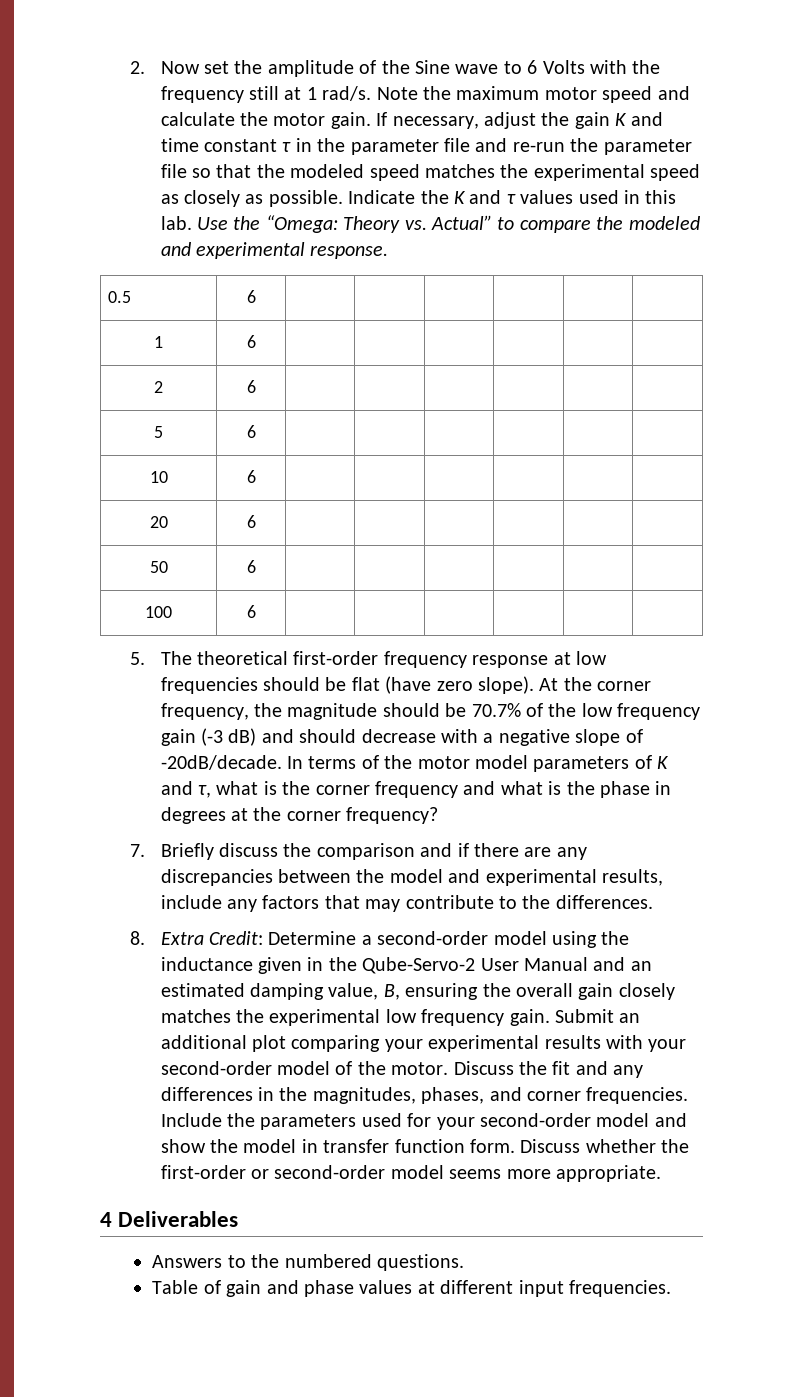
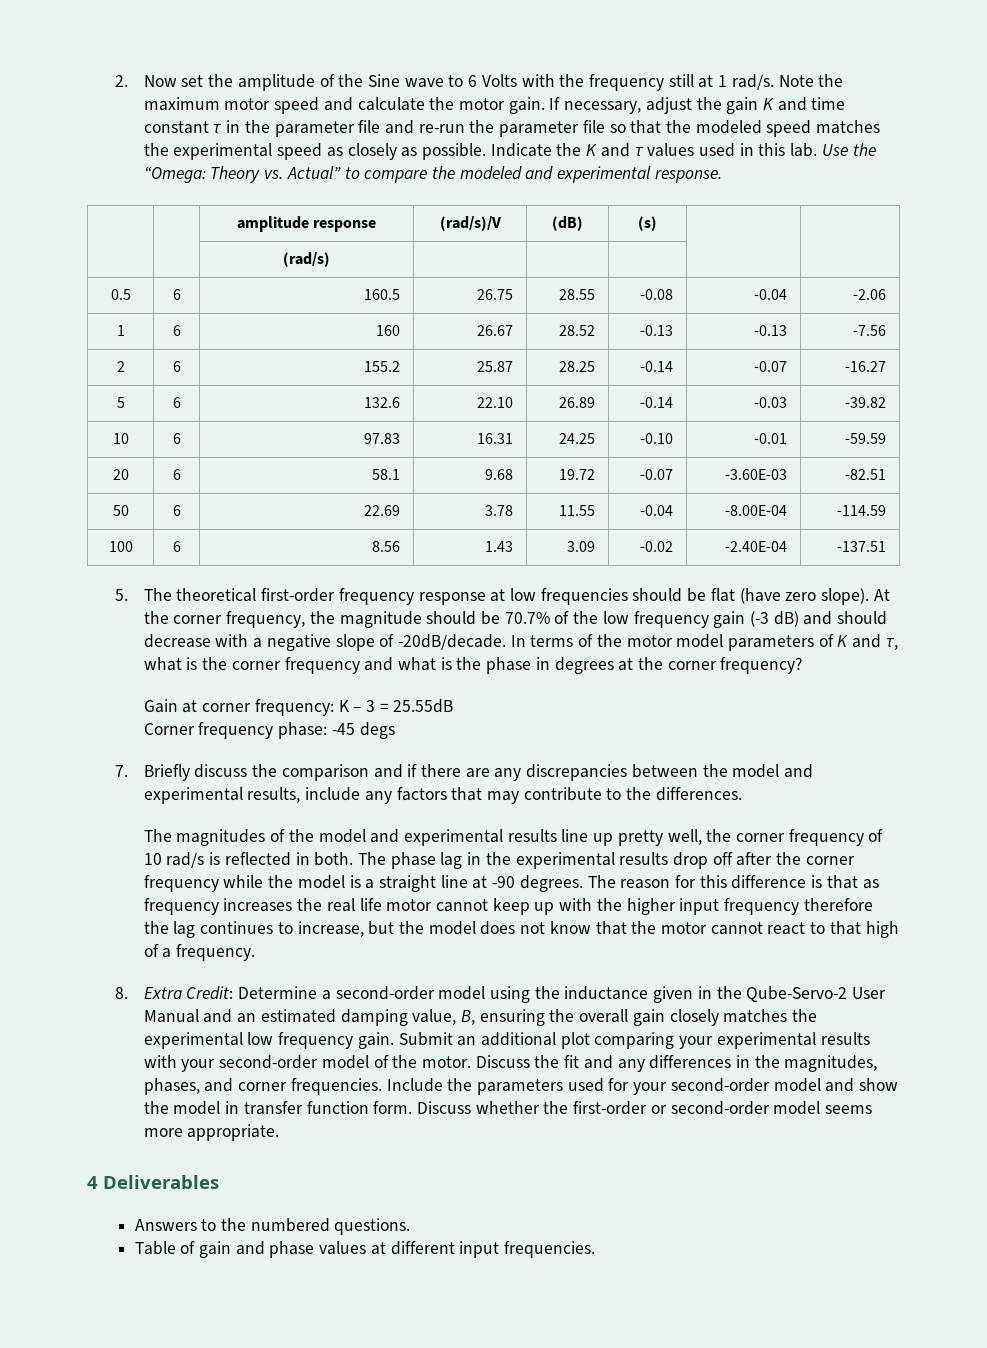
[108,291,132,303] [246,290,256,303] [154,336,163,348] [246,335,256,348] [154,381,163,393] [246,380,256,393] [154,426,163,438] [246,425,256,438] [149,471,168,483] [246,470,256,483] [149,516,168,528] [246,515,256,528] [149,561,168,573] [246,560,256,573] [145,606,172,618] [246,605,256,618] 0.5 | 6 | | | | | | // 1 | 6 | | | | | | // 2 | 6 | | | | | | // 5 | 6 | | | | | | // 10 | 6 | | | | | | // 20 | 6 | | | | | | // 50 | 6 | | | | | | // 100 | 6 | | | | | | -> [236,216,377,232] [439,216,501,231] [552,216,583,231] [638,216,657,231] [283,252,330,267] [110,289,131,300] [172,289,181,300] [364,289,401,300] [477,289,514,300] [559,289,596,300] [640,289,674,300] [754,289,788,300] [853,289,887,300] [116,325,125,336] [172,325,181,336] [376,325,401,336] [477,325,514,336] [559,325,596,336] [640,325,674,336] [754,325,788,336] [853,325,887,336] [116,361,125,372] [172,361,181,372] [364,361,401,372] [477,361,514,372] [559,361,596,372] [640,361,674,372] [754,361,788,372] [845,361,887,372] [116,397,125,408] [172,397,181,408] [364,397,401,408] [477,397,514,408] [559,397,596,408] [640,397,674,408] [754,397,788,408] [845,397,887,408] [112,433,129,444] [172,433,181,444] [364,433,401,444] [477,433,514,444] [559,433,596,444] [640,433,674,444] [754,433,788,444] [845,433,887,444] [112,469,129,480] [172,469,181,480] [372,469,401,480] [485,469,514,480] [559,469,596,480] [640,469,674,480] [725,469,788,480] [845,469,887,480] [112,505,129,516] [172,505,181,516] [364,505,401,516] [485,505,514,516] [559,505,596,516] [640,505,674,516] [725,505,788,516] [837,505,887,516] [108,541,133,552] [172,541,181,552] [372,541,401,552] [485,541,514,552] [567,541,596,552] [640,541,674,552] [725,541,788,552] [837,541,887,552] | | amplitude response | (rad/s)/V | (dB) | (s) | | // | | (rad/s) | | | | | // 0.5 | 6 | 160.5 | 26.75 | 28.55 | -0.08 | -0.04 | -2.06 // 1 | 6 | 160 | 26.67 | 28.52 | -0.13 | -0.13 | -7.56 // 2 | 6 | 155.2 | 25.87 | 28.25 | -0.14 | -0.07 | -16.27 // 5 | 6 | 132.6 | 22.10 | 26.89 | -0.14 | -0.03 | -39.82 // 10 | 6 | 97.83 | 16.31 | 24.25 | -0.10 | -0.01 | -59.59 // 20 | 6 | 58.1 | 9.68 | 19.72 | -0.07 | -3.60E-03 | -82.51 // 50 | 6 | 22.69 | 3.78 | 11.55 | -0.04 | -8.00E-04 | -114.59 // 100 | 6 | 8.56 | 1.43 | 3.09 | -0.02 | -2.40E-04 | -137.51
(439, 815) none -> [143,699,454,716] [143,722,395,739] // Gain at corner frequency: K – 3 = 25.55dB // Corner frequency phase: -45 degs
(653, 902) none -> [143,829,884,846] [143,852,855,869] [143,875,879,892] [143,898,873,915] [143,921,899,938] [143,944,256,961] // The magnitudes of the model and experimental results line up pretty well, the corner frequency of 10 rad/s is reflected in both. The phase lag in the experimental results drop off after the corner frequency while the model is a straight line at -90 degrees. The reason for this difference is that as frequency increases the real life motor cannot keep up with the higher input frequency therefore the lag continues to increase, but the model does not know that the motor cannot react to that high of a frequency.

